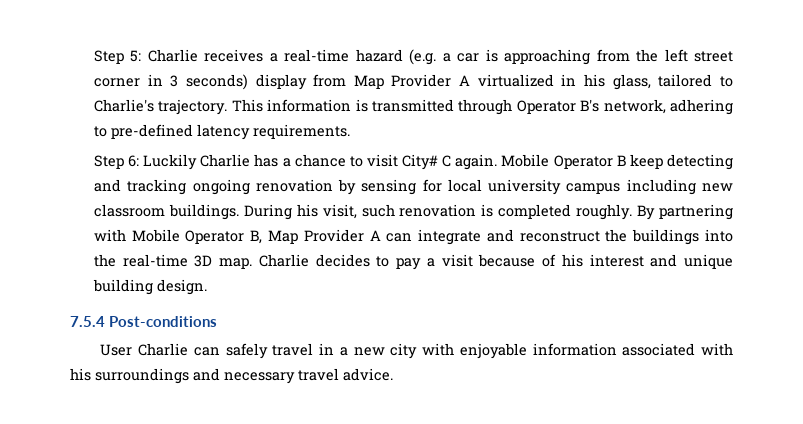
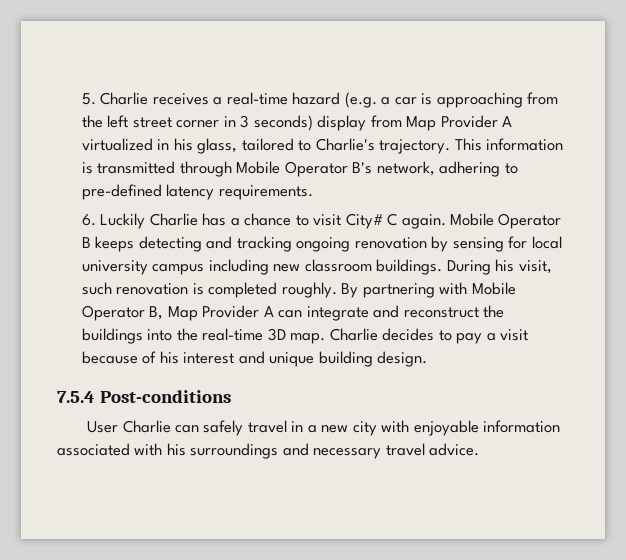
[93,50,142,64] Step 5: -> [81,93,96,105] 5.
(513, 107) none -> [236,161,281,174] Mobile
[93,155,140,169] Step 6: -> [81,214,96,226] 6.
[629,154,663,169] keep -> [95,236,135,252] keeps

